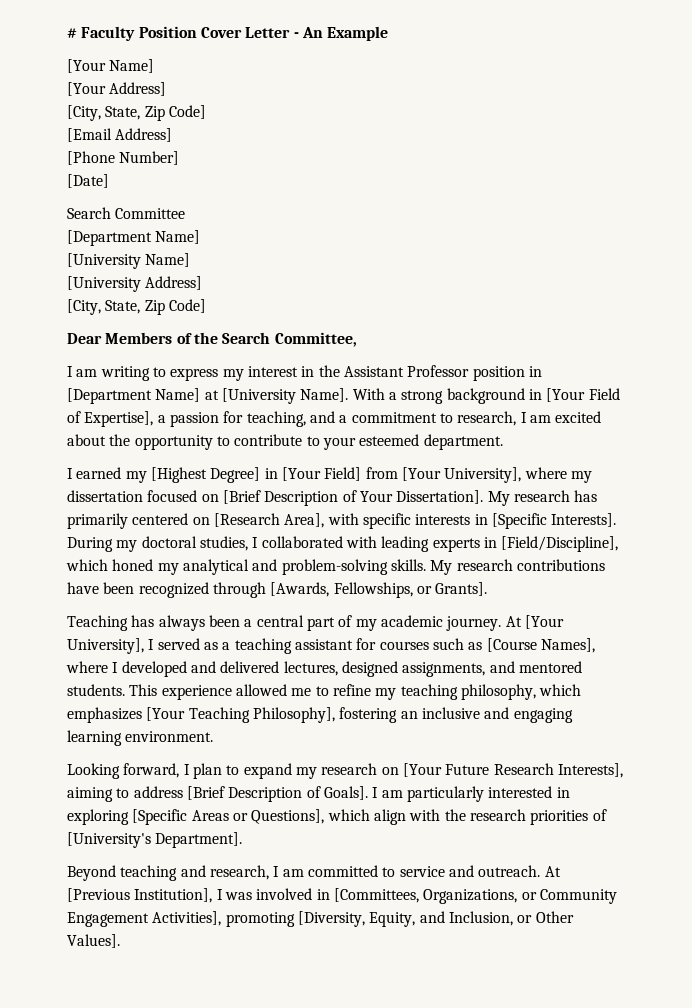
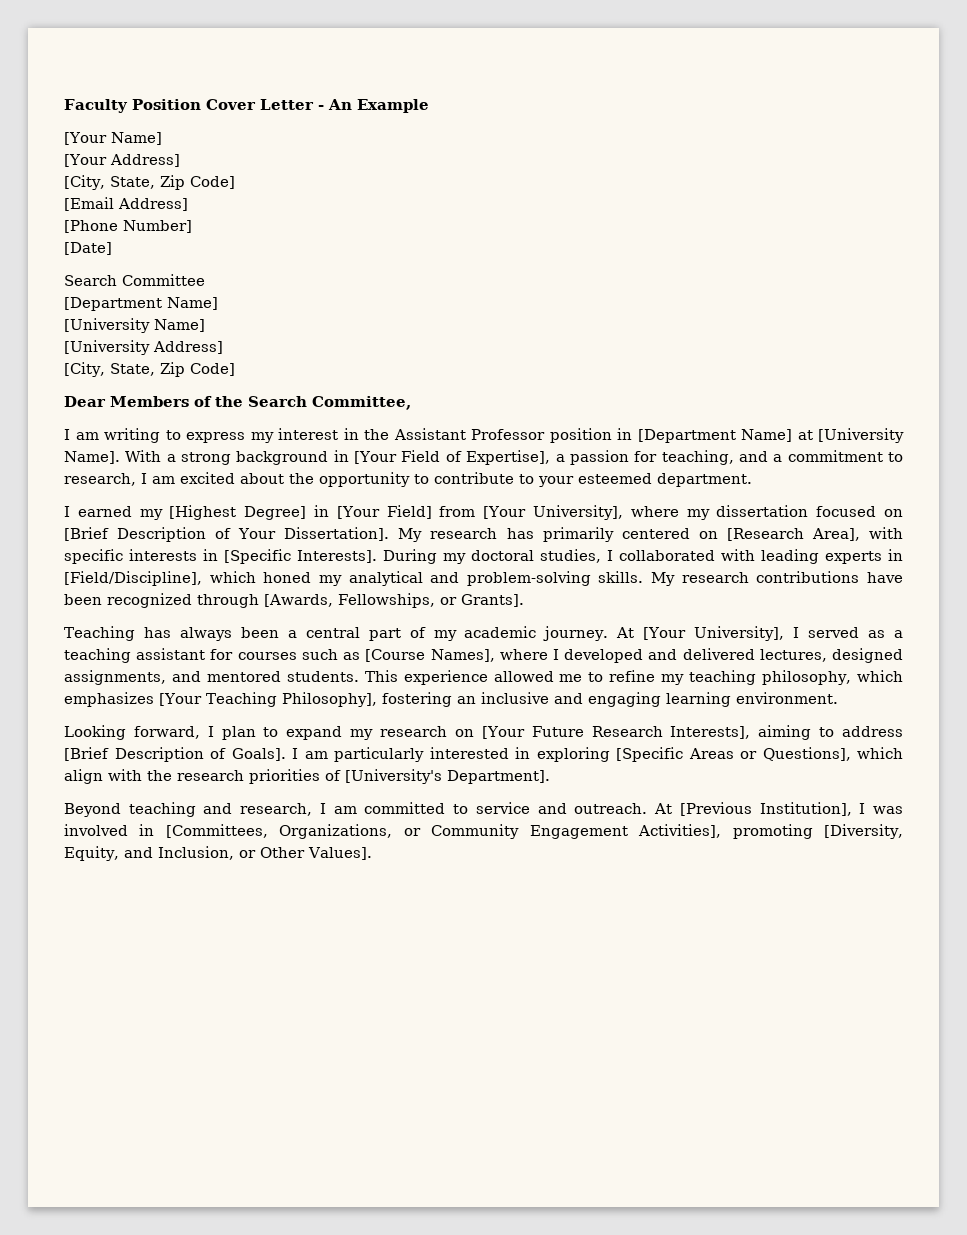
[67,28,77,38] # -> (64, 106) none

